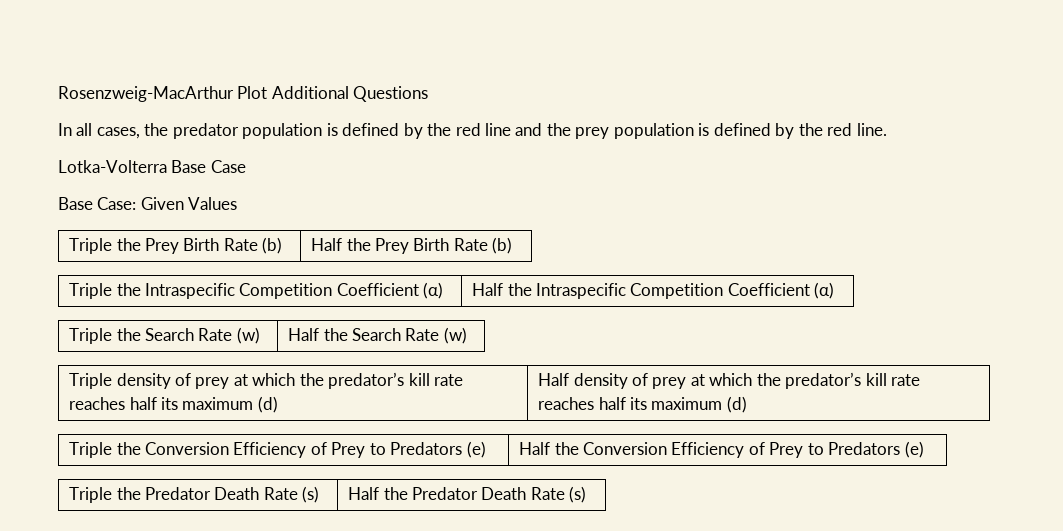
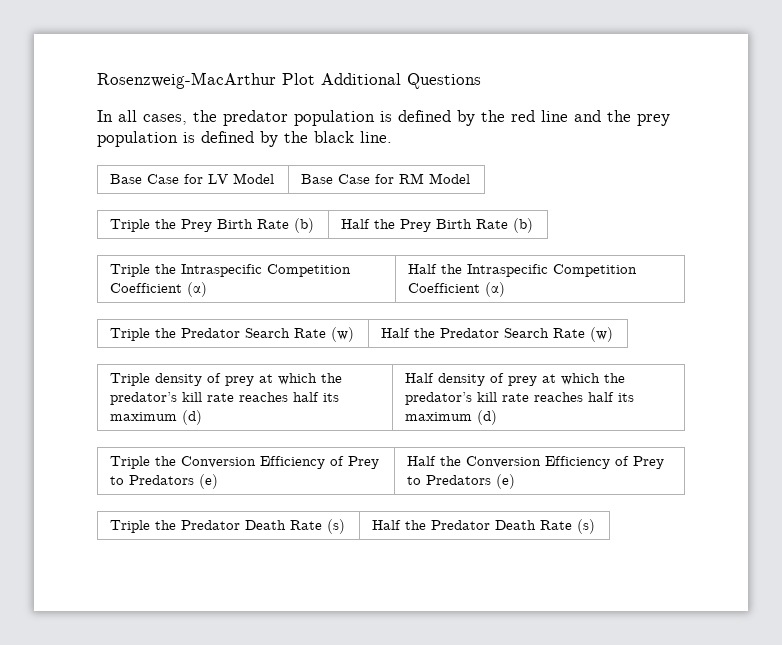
[827,123,853,136] red -> [314,131,354,143] black
[58,160,246,173] [58,197,238,210] // Lotka-Volterra Base Case // Base Case: Given Values -> [109,173,274,184] [300,173,470,184] // Base Case for LV Model | Base Case for RM Model
(141, 334) none -> [180,328,240,338] Predator
(348, 334) none -> [439,328,499,338] Predator

